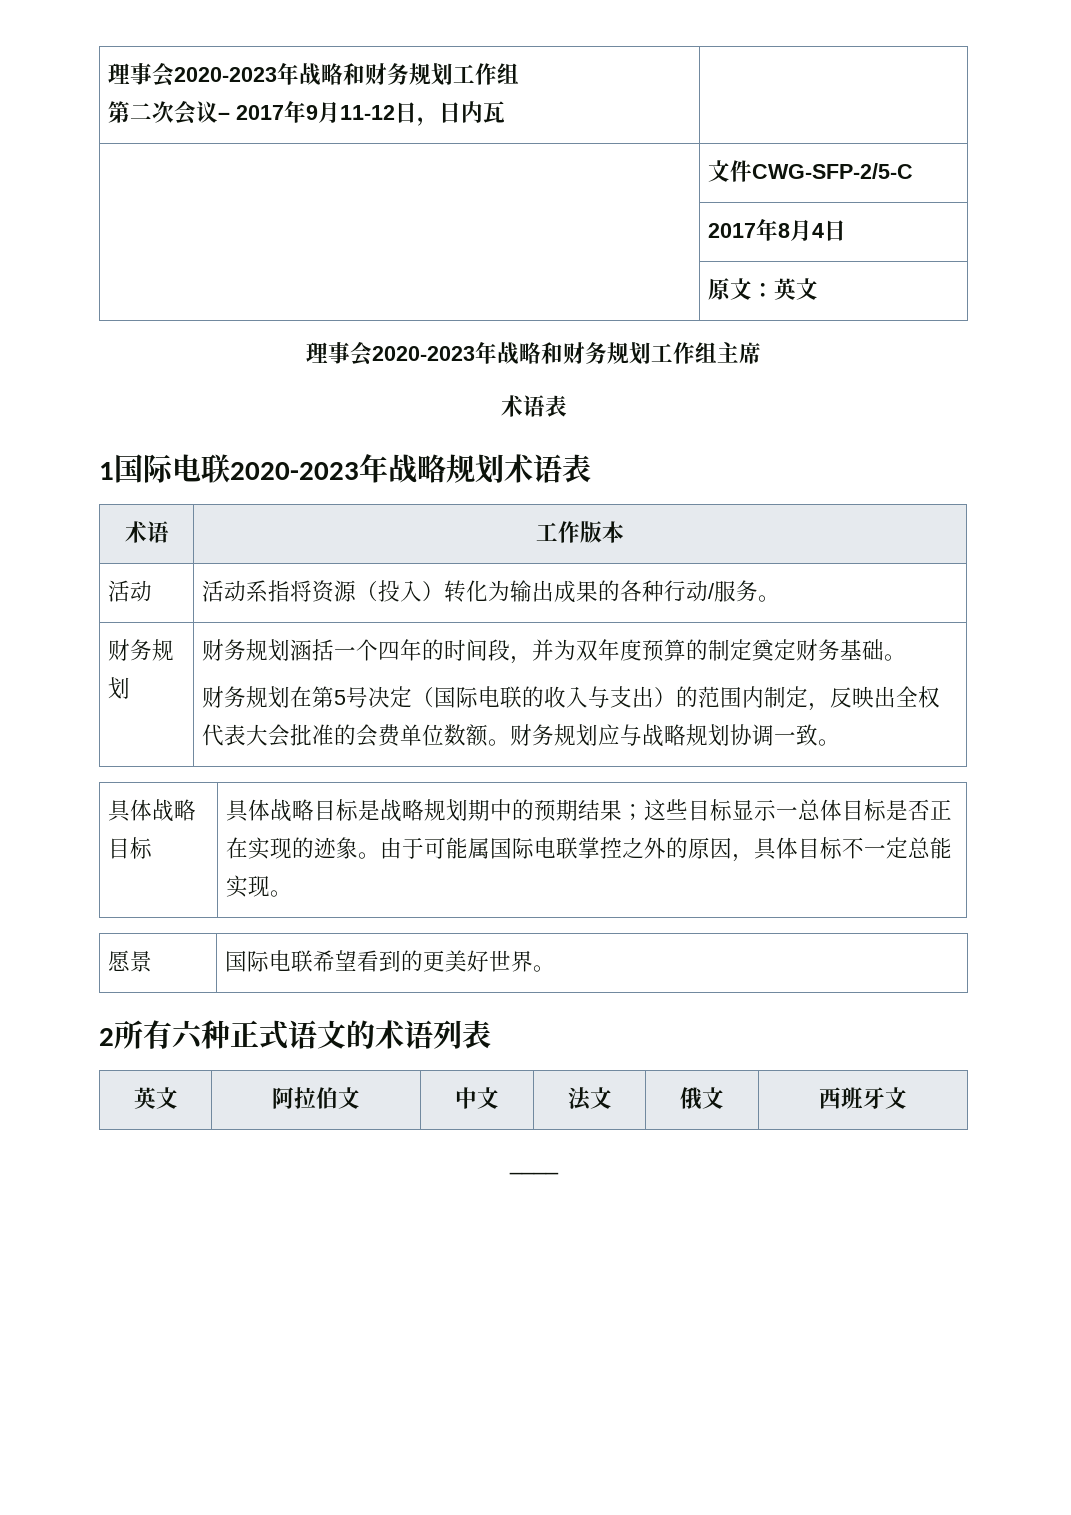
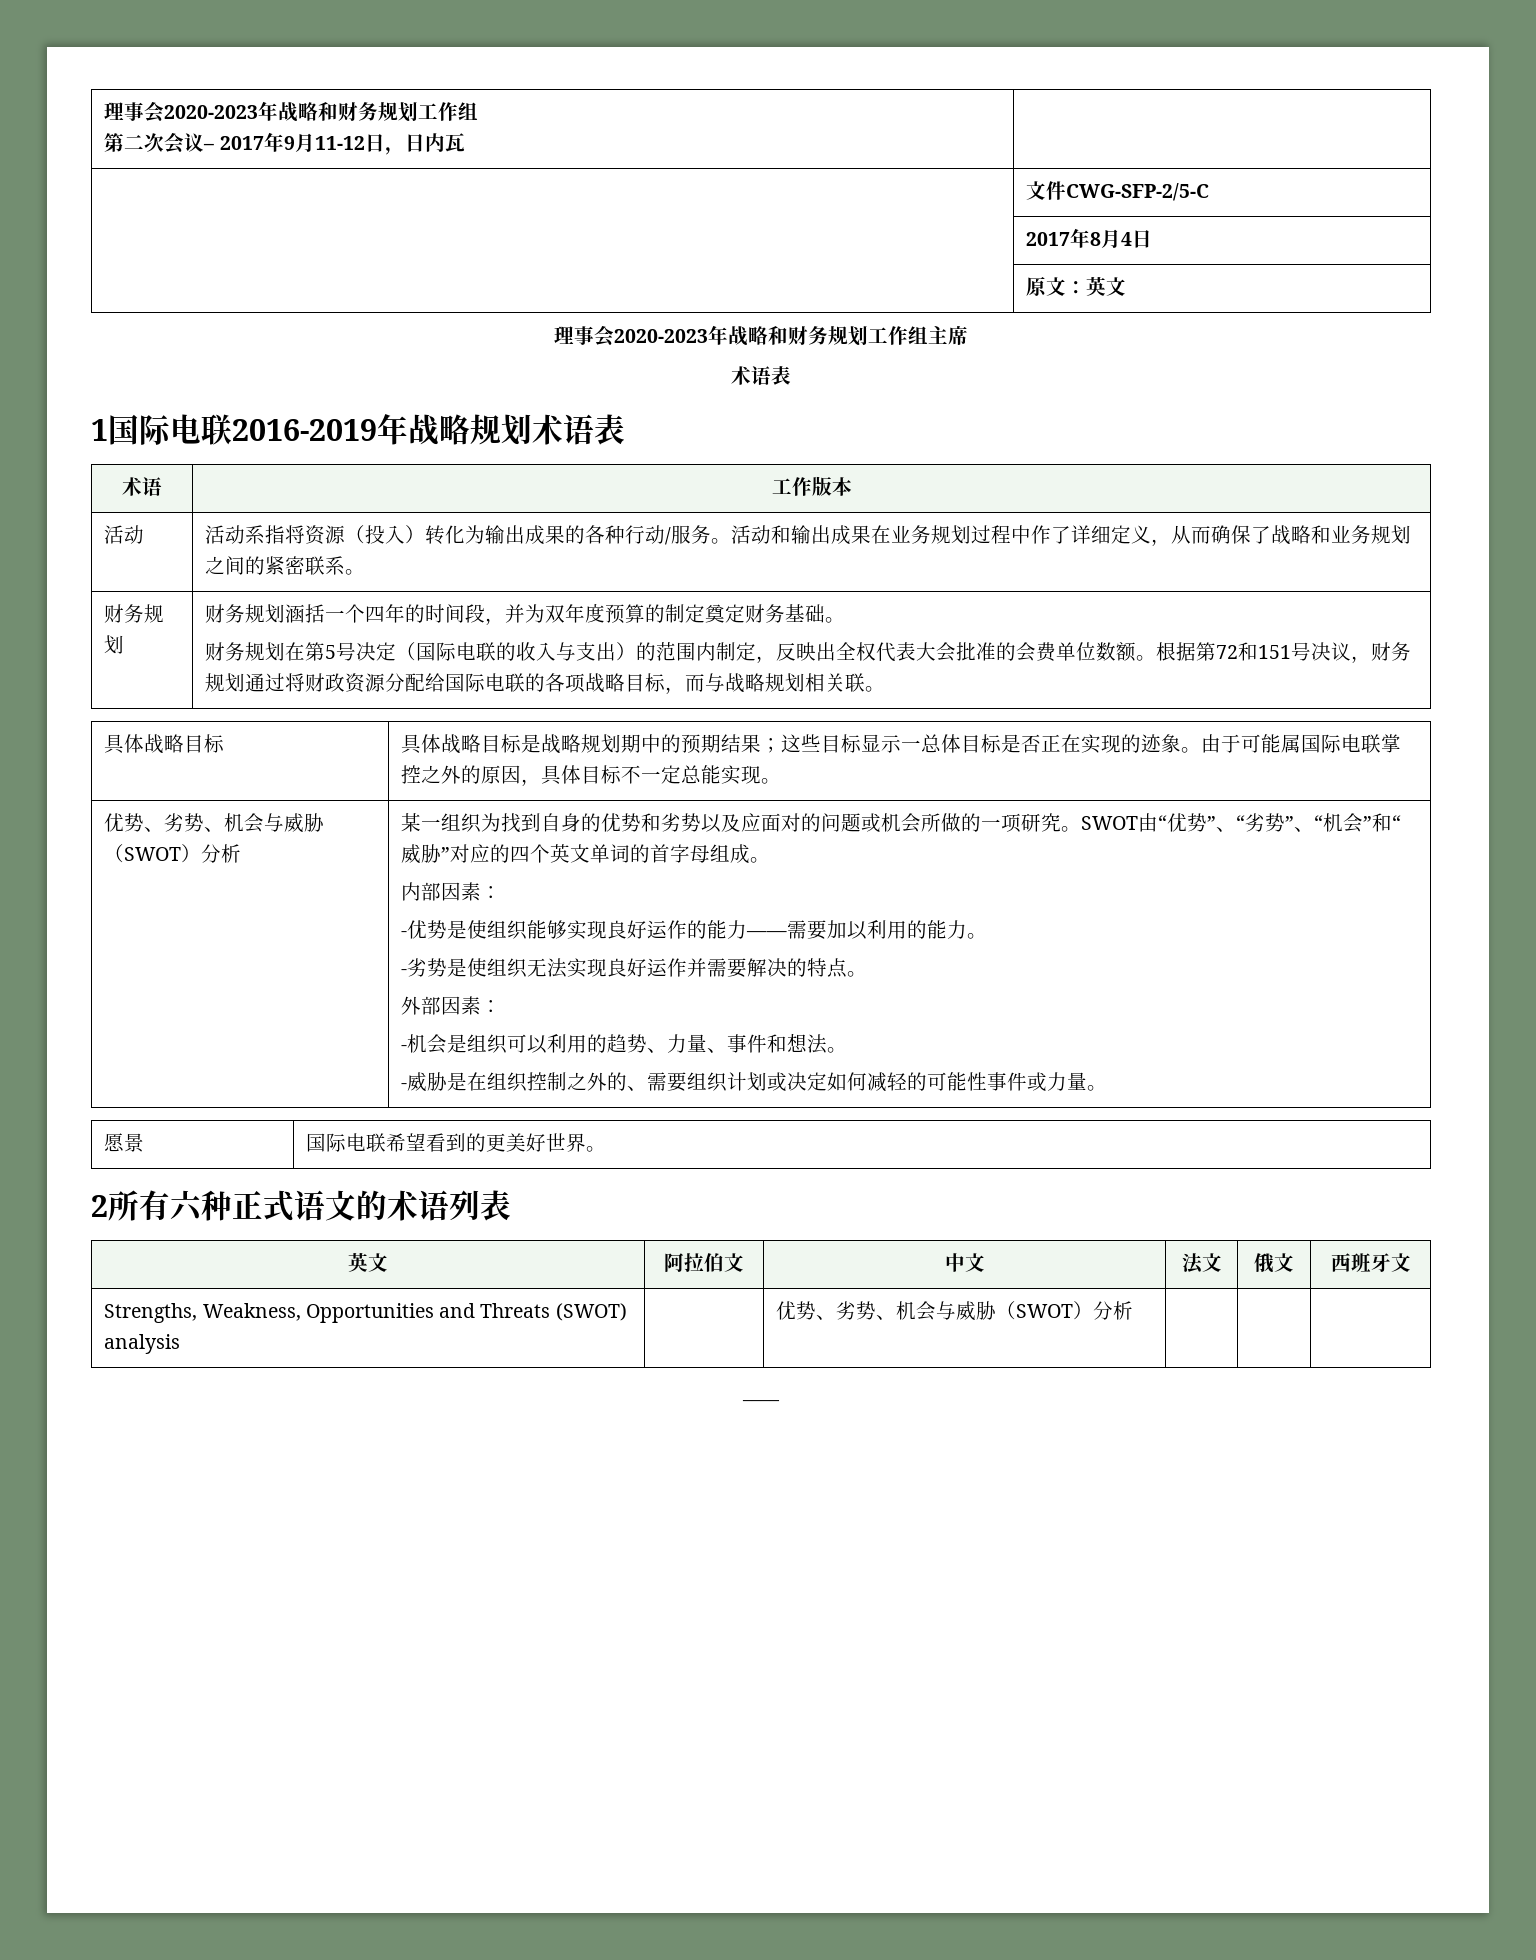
[230,462,359,480] 2020-2023 -> [232,419,377,441] 2016-2019
(780, 598) none -> [731,525,1412,546] [205,556,366,575] 活动和输出成果在业务规划过程中作了详细定义，从而确保了战略和业务规划之间的紧密联系。
[509,724,620,746] 财务规划应 -> [1156,642,1412,663] [205,673,706,694] 根据第72和151号决议，财务规划通过将财政资源分配给国际电联的各项战略目标，而
[729,724,818,746] 协调一致 -> [805,673,866,692] 相关联
(292, 893) none -> [104,813,325,833] [104,844,242,863] [401,813,1402,833] [401,844,771,864] [401,882,502,901] [401,920,988,940] [401,958,868,978] [401,996,502,1015] [401,1033,848,1054] [401,1072,1108,1092] // 优势、劣势、机会与威胁（SWOT）分析 | 某一组织为找到自身的优势和劣势以及应面对的问题或机会所做的一项研究。SWOT由“优势”、“劣势”、“机会”和“威胁”对应的四个英文单词的首字母组成。 // 内部因素： // -优势是使组织能够实现良好运作的能力——需要加以利用的能力。 // -劣势是使组织无法实现良好运作并需要解决的特点。 // 外部因素： // -机会是组织可以利用的趋势、力量、事件和想法。 // -威胁是在组织控制之外的、需要组织计划或决定如何减轻的可能性事件或力量。
(907, 1098) none -> [104,1303,627,1323] [104,1334,181,1354] [776,1301,1134,1321] // Strengths, Weakness, Opportunities and Threats (SWOT) analysis | | 优势、劣势、机会与威胁（SWOT）分析 | | |

